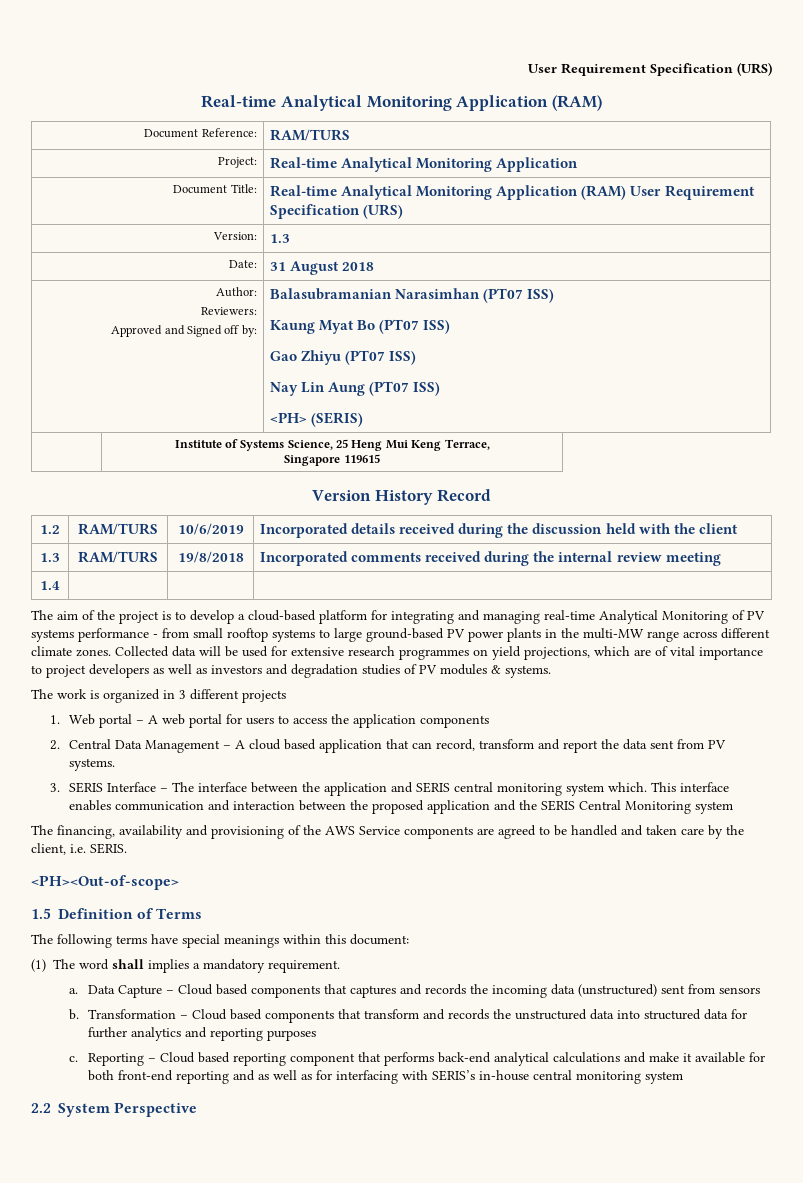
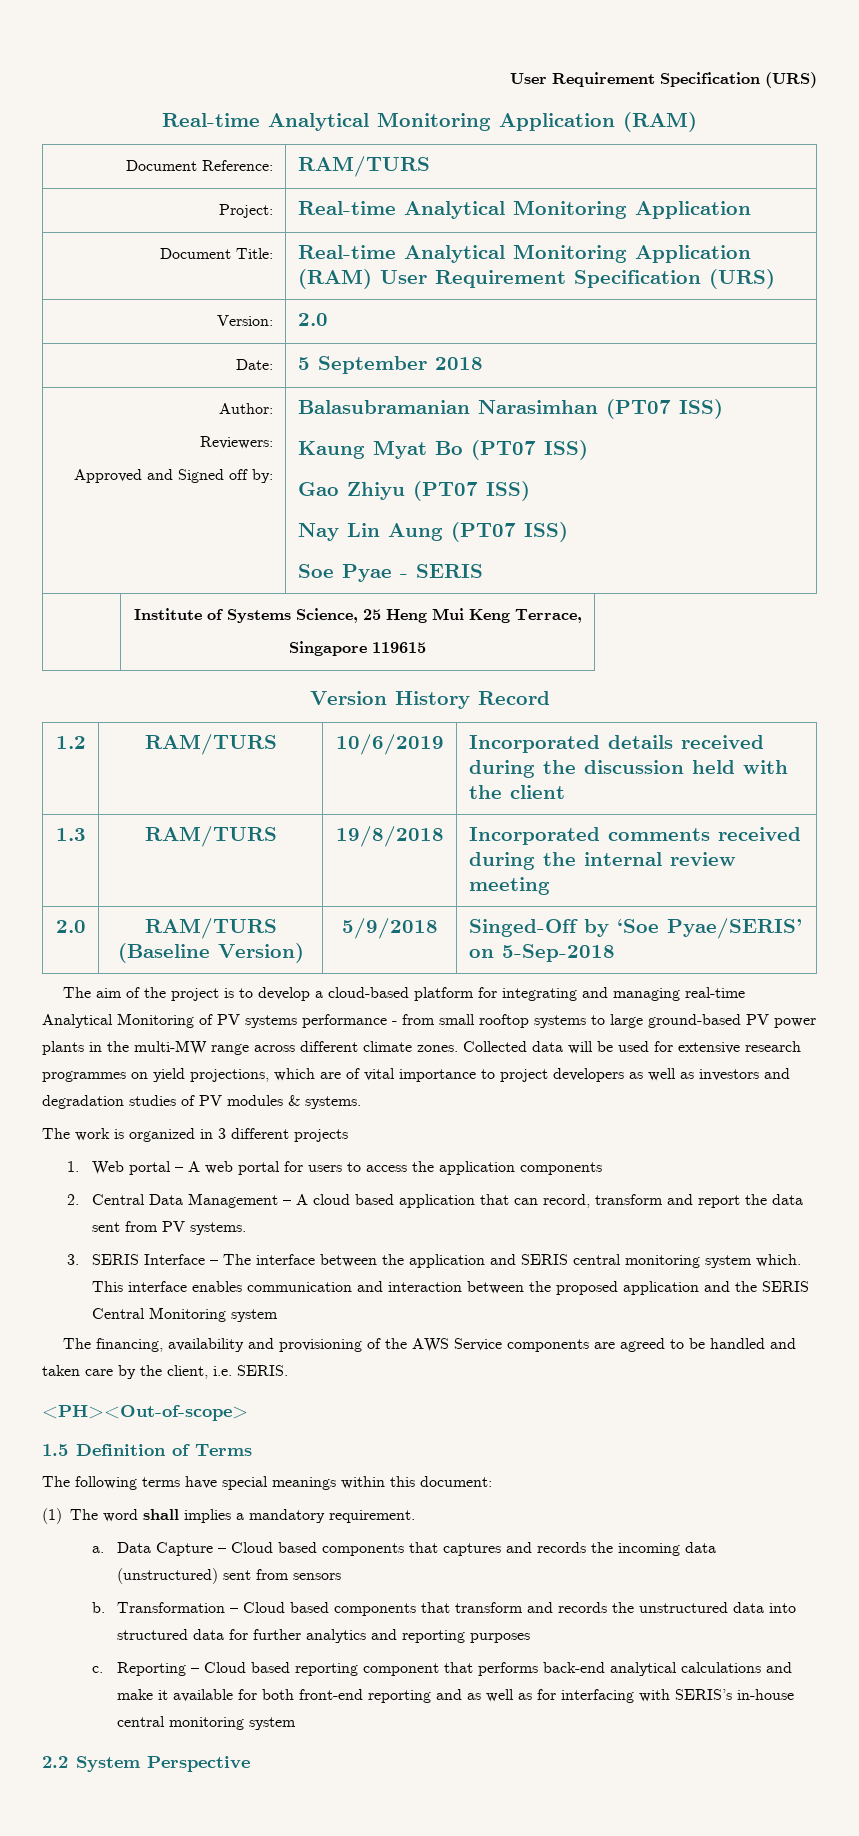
[270,234,291,243] 1.3 -> [297,313,328,326] 2.0
[270,261,340,275] 31 August -> [297,356,427,374] 5 September
[270,412,364,427] <PH> (SERIS) -> [297,564,483,582] Soe Pyae - SERIS
[40,581,60,590] 1.4 | | | -> [55,920,86,933] [144,918,277,939] [117,943,304,963] [341,918,438,939] [468,918,802,939] [468,944,615,962] 2.0 | RAM/TURS (Baseline Version) | 5/9/2018 | Singed-Off by ‘Soe Pyae/SERIS’ on 5-Sep-2018

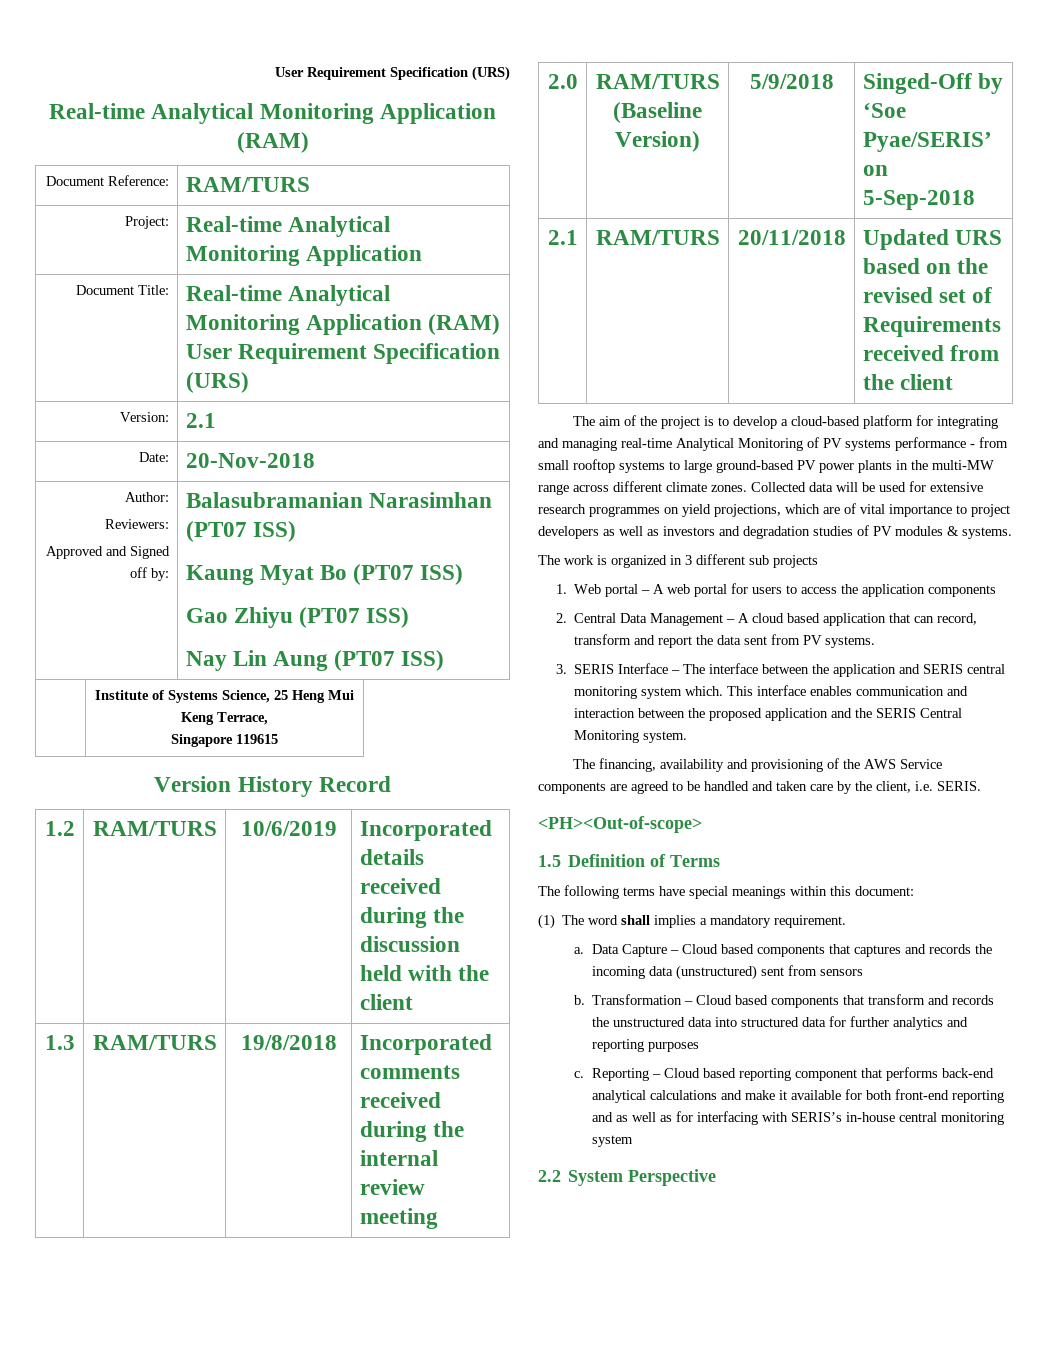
[297,313,328,326] 2.0 -> [185,413,216,428] 2.1
[297,356,483,374] 5 September 2018 -> [185,453,315,468] 20-Nov-2018
[297,564,483,582] // Soe Pyae - SERIS -> (445, 660) none
(615, 953) none -> [547,230,578,245] [595,230,720,245] [737,230,846,245] [862,229,1002,250] [862,258,988,274] [862,287,992,303] [862,316,1001,337] [862,345,999,361] [862,374,953,390] // 2.1 | RAM/TURS | 20/11/2018 | Updated URS based on the revised set of Requirements received from the client
(289, 1133) none -> [749,555,769,565] sub
[231,1309,279,1322] system -> [643,731,688,743] system.

